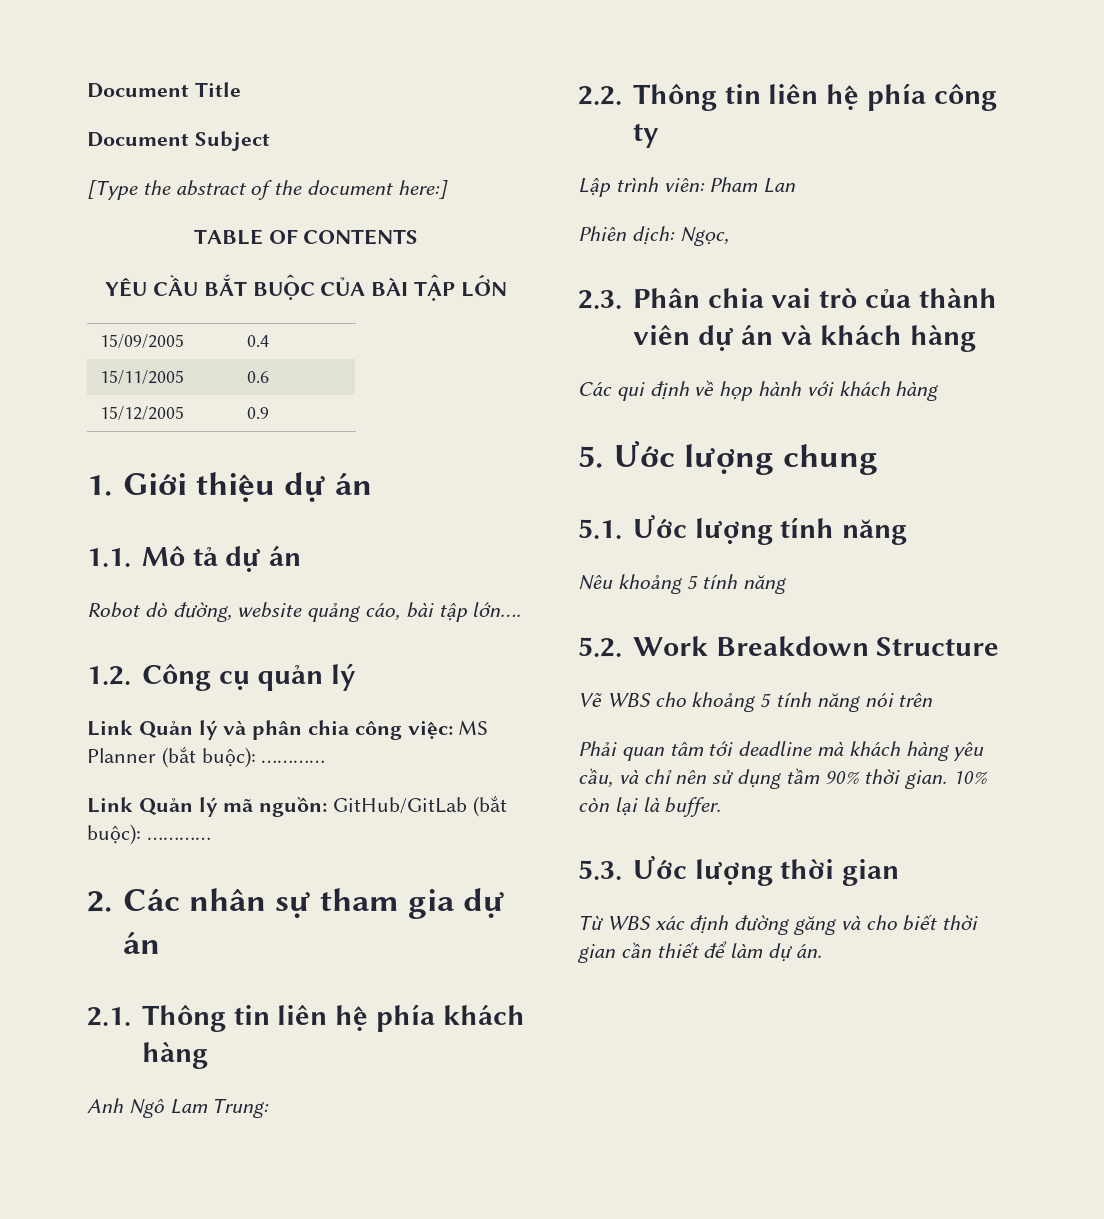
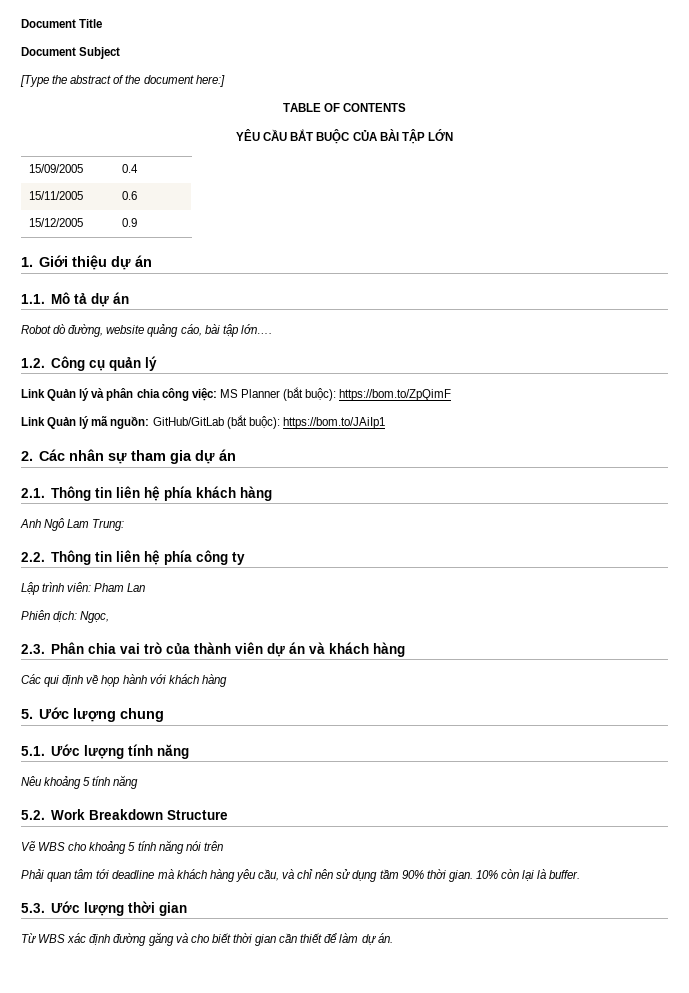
[261,760,326,763] ………… -> [339,389,452,401] https://bom.to/ZpQimF
[146,837,211,840] ………… -> [282,417,385,429] https://bom.to/JAiIp1

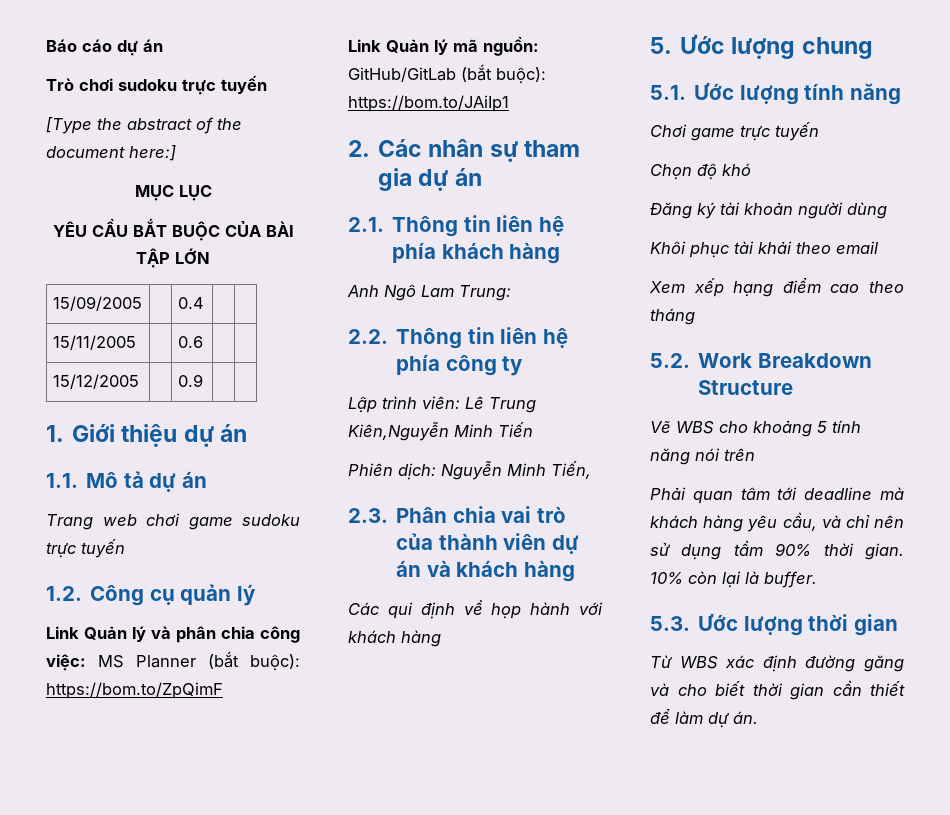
[21,19,103,28] [21,47,121,59] Document Title // Document Subject -> [46,39,163,56] [46,75,267,95] Báo cáo dự án // Trò chơi sudoku trực tuyến
[282,103,407,112] TABLE OF CONTENTS -> [134,185,212,201] MỤC LỤC
[21,324,272,337] Robot dò đường, website quảng cáo, bài tập lớn…. -> [46,513,300,530] [46,539,125,558] Trang web chơi game sudoku trực tuyến
[94,583,146,592] Pham Lan -> [465,396,536,413] [348,422,533,441] Lê Trung Kiên,Nguyễn Minh Tiến
[80,611,110,623] Ngọc, -> [441,461,591,480] Nguyễn Minh Tiến,
[21,775,139,789] Nêu khoảng 5 tính năng -> [650,122,819,141] [650,163,751,180] [650,202,887,219] [650,241,878,258] [649,278,904,297] [650,308,695,325] Chơi game trực tuyến // Chọn độ khó // Đăng ký tài khoản người dùng // Khôi phục tài khải theo email // Xem xếp hạng điểm cao theo tháng

